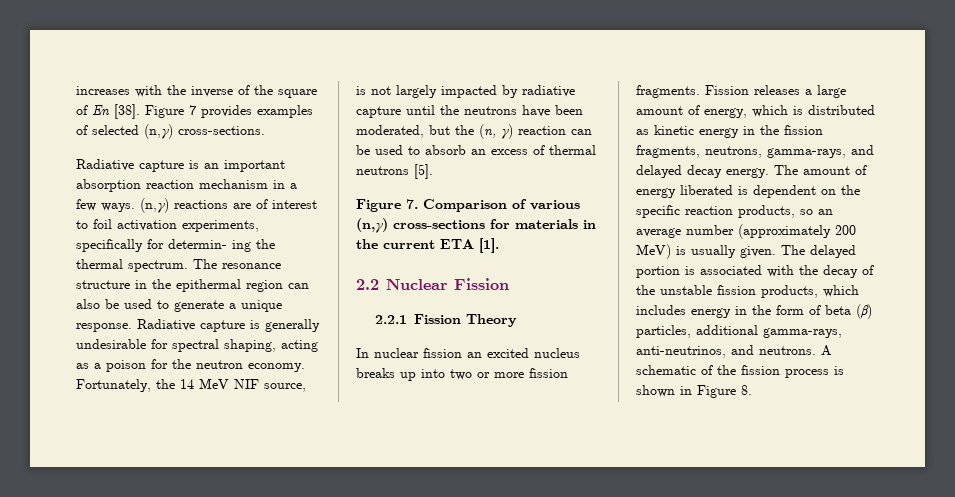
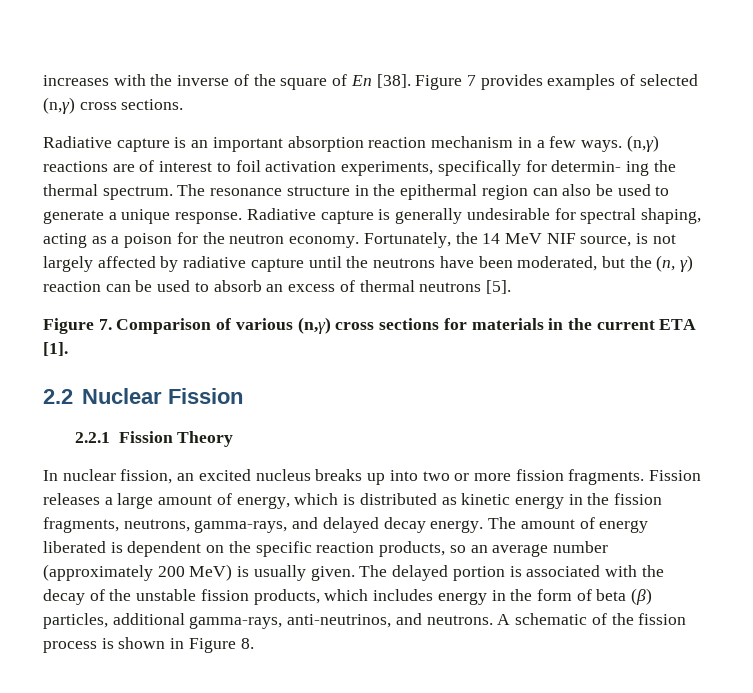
[178,126,265,135] cross-sections. -> [79,99,184,110] cross sections.
[441,85,497,98] impacted -> [97,256,156,268] affected
[393,220,485,229] cross-sections -> [335,318,440,330] cross sections
[423,348,462,358] fission -> [120,469,173,484] fission,

